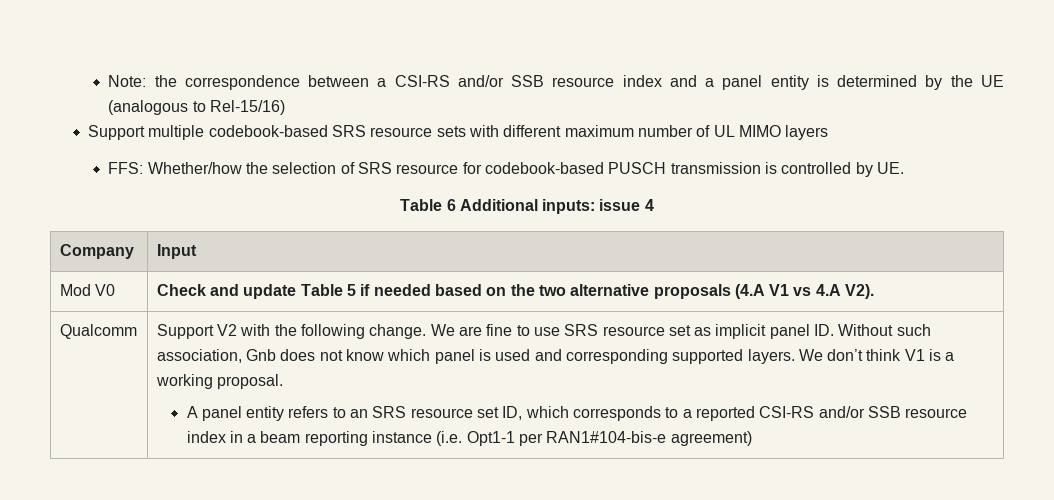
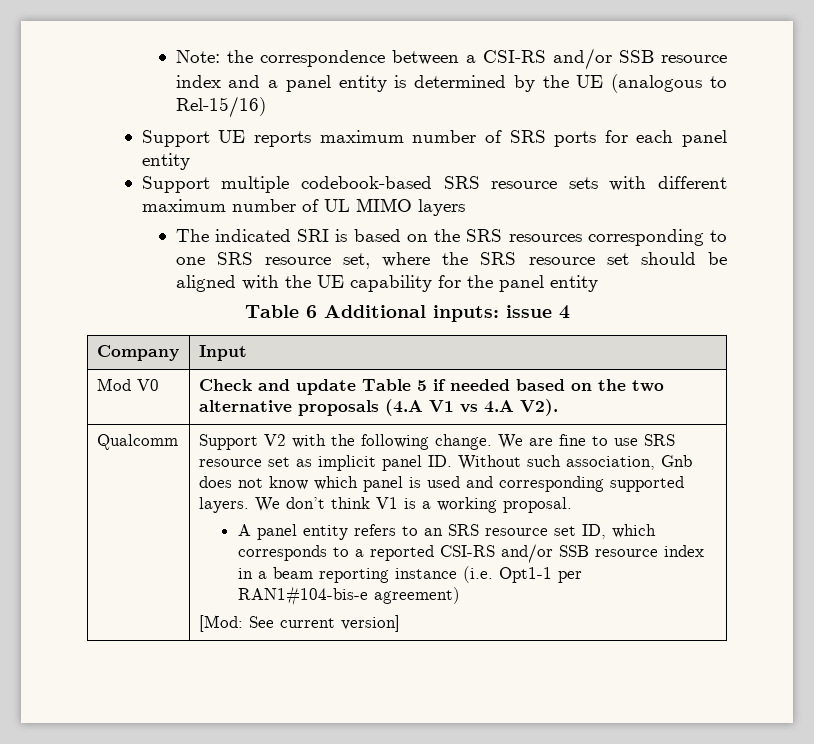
(286, 107) none -> [141,130,727,147] [141,153,190,170] // Support UE reports maximum number of SRS ports for each panel entity
[108,162,904,177] FFS: Whether/how the selection of SRS resource for codebook-based PUSCH transmission is controlled by UE. -> [175,229,727,246] [175,252,727,269] [175,275,598,292] The indicated SRI is based on the SRS resources corresponding to one SRS resource set, where the SRS resource set should be aligned with the UE capability for the panel entity
(752, 438) none -> [198,615,400,632] // [Mod: See current version]

